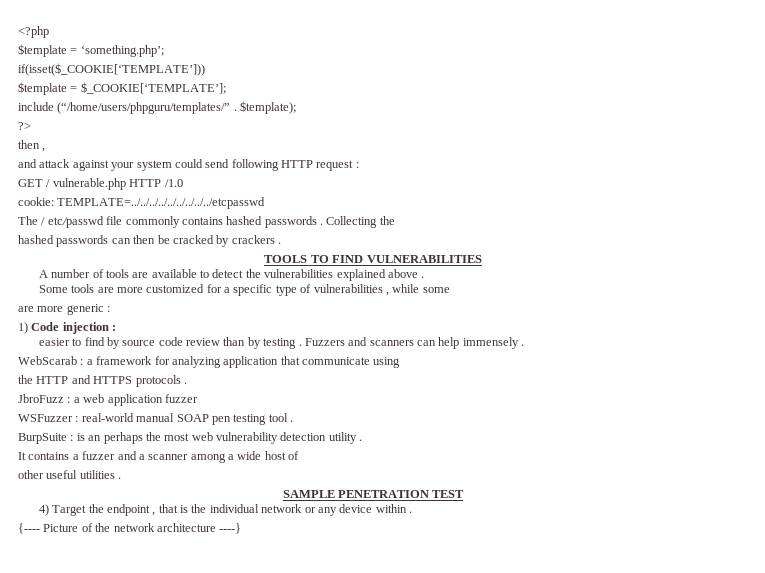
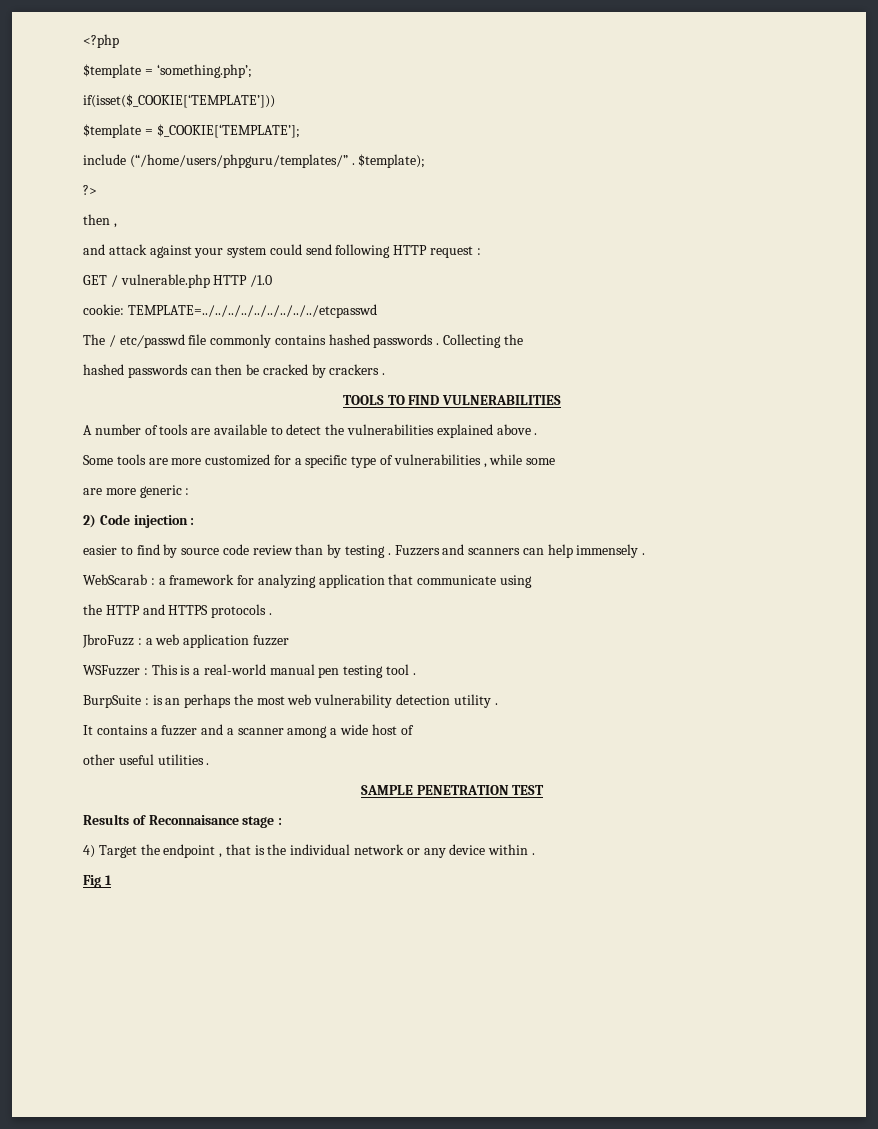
[18,322,28,334] 1) -> [83,514,96,528] 2)
(79, 419) none -> [151,664,201,675] This is a
[176,414,209,422] SOAP -> (315, 669) none
(465, 494) none -> [83,814,283,828] // Results of Reconnaisance stage :
[18,523,242,534] {---- Picture of the network architecture ----} -> [83,875,112,888] Fig 1

